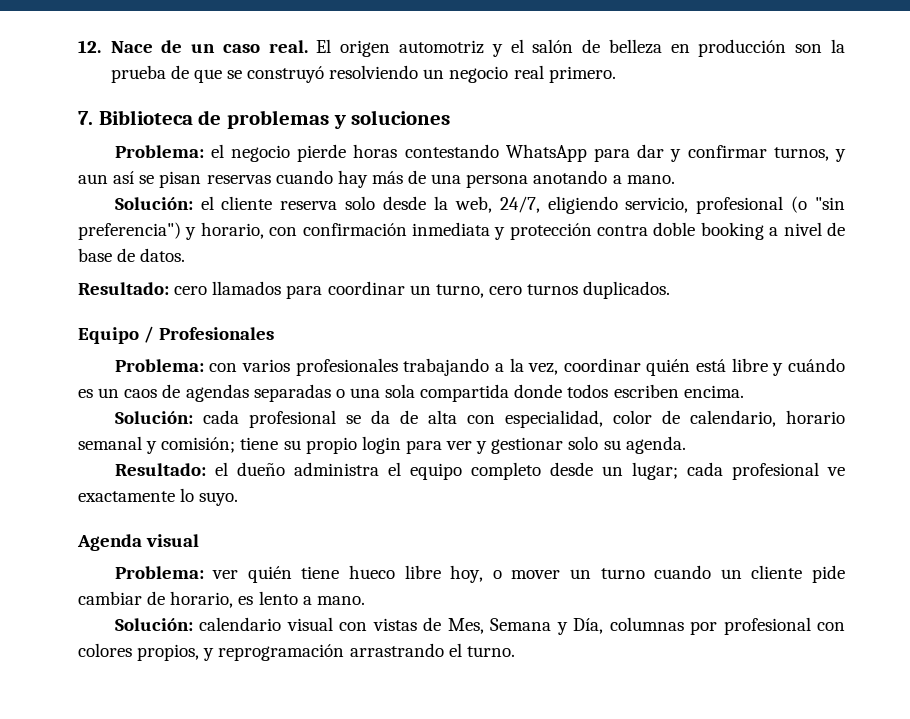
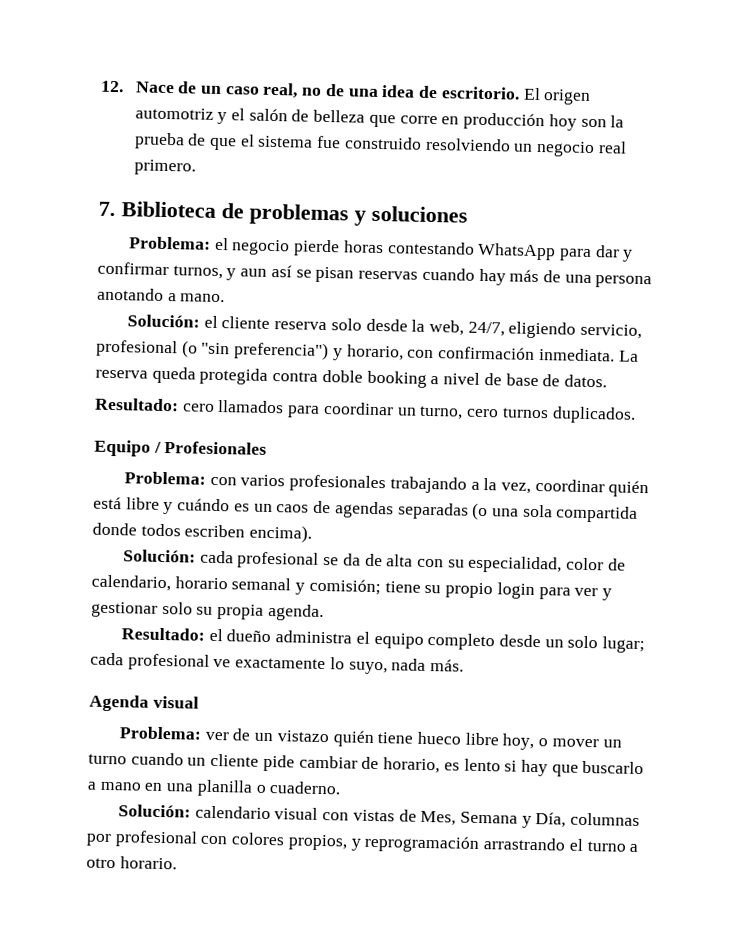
[268,40,308,53] real. -> [262,82,520,100] real, no de una idea de escritorio.
(662, 46) none -> [368,114,438,128] que corre
(787, 48) none -> [548,114,577,131] hoy
[226,66,325,83] se construyó -> [240,134,422,150] el sistema fue construido
[411,222,592,240] inmediata y protección -> [538,348,639,362] [95,366,269,385] inmediata. La reserva queda protegida
[335,389,345,398] o -> [472,502,489,521] (o
[683,385,744,398] encima. -> [249,524,313,543] encima).
(495, 419) none -> [447,559,465,568] su
(621, 445) none -> [217,604,265,620] propia
(623, 471) none -> [567,635,599,649] solo
[199,492,239,506] suyo. -> [348,658,465,675] suyo, nada más.
(239, 574) none -> [232,728,330,743] de un vistazo
[302,596,365,605] a mano. -> [504,759,645,777] [87,779,342,797] si hay que buscarlo a mano en una planilla o cuaderno.
[466,646,515,657] turno. -> [586,841,639,853] [86,856,177,870] turno a otro horario.

